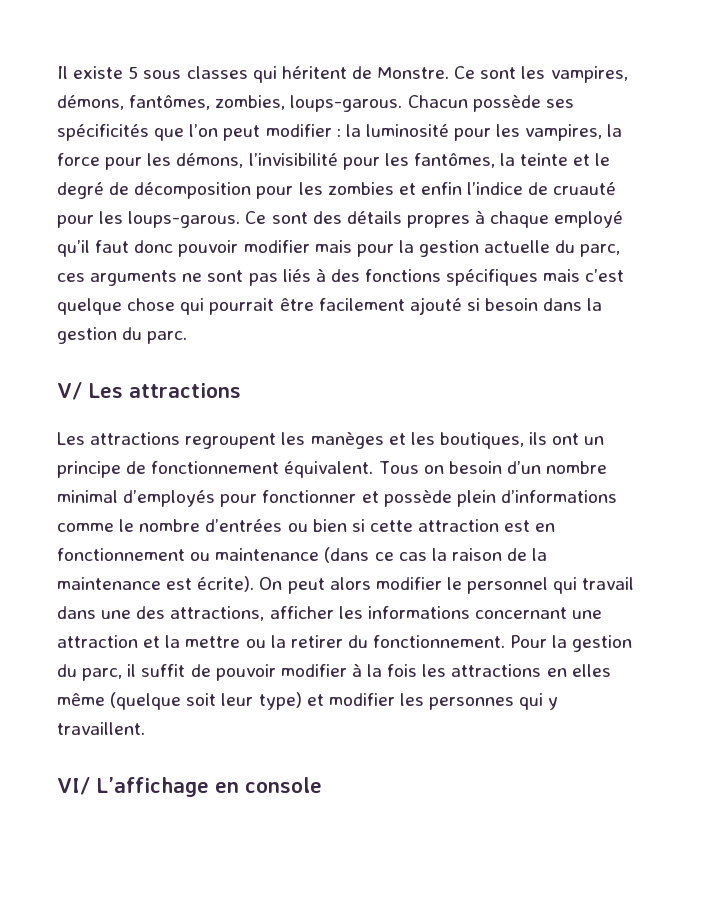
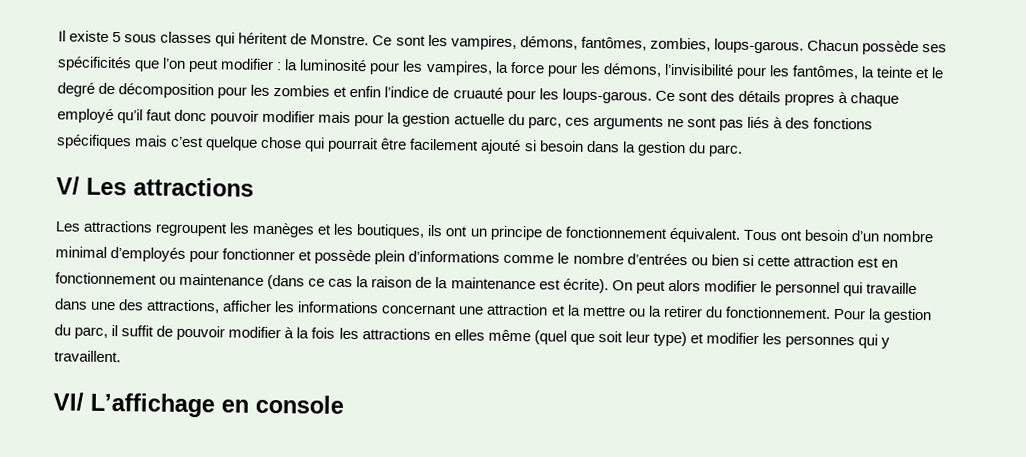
[423,465,444,474] on -> [779,230,802,241] ont
[582,577,635,590] travail -> [865,282,917,295] travaille
[110,692,182,710] (quelque -> [533,330,595,346] (quel que

